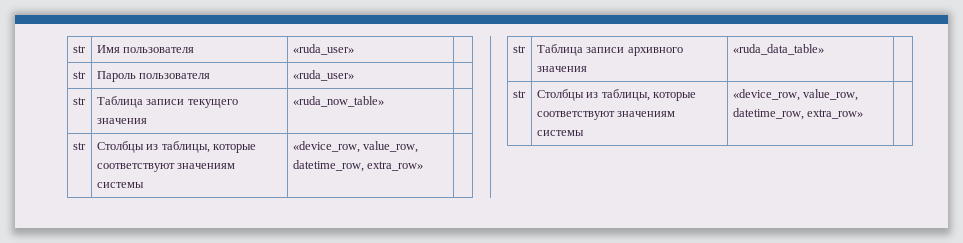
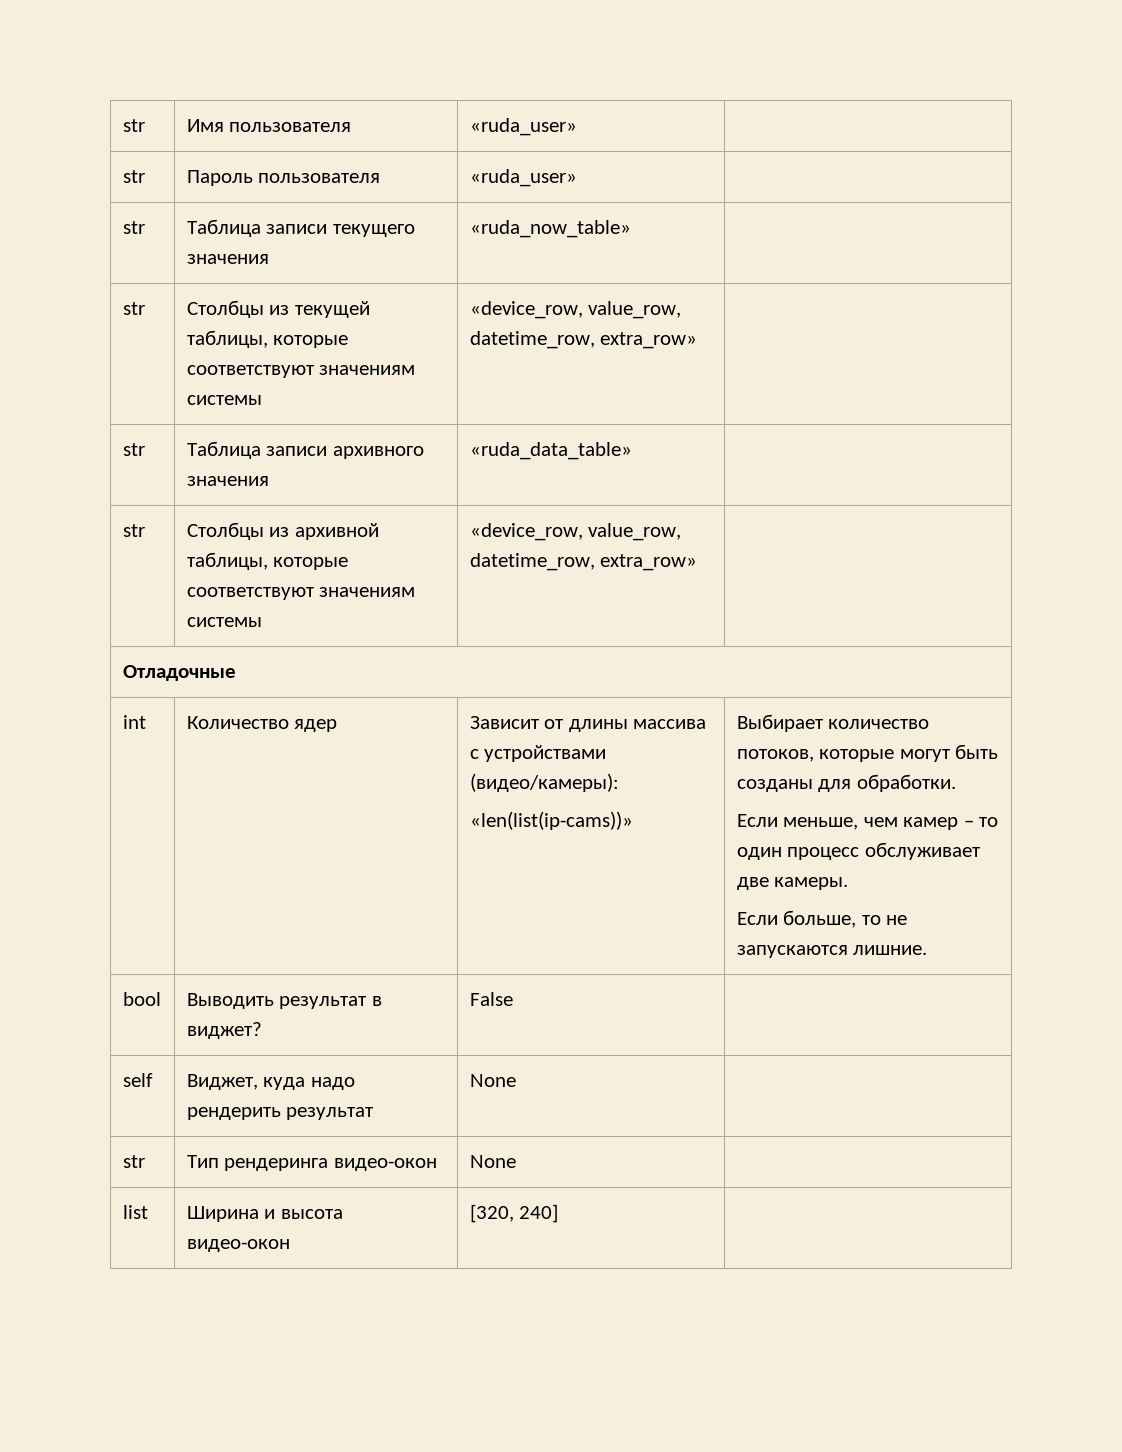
(159, 147) none -> [294,301,370,318] текущей
[601,89,697,101] [536,111,676,120] [536,130,584,136] [732,89,859,101] [732,108,864,120] таблицы, которые соответствуют значениям системы | «device_row, value_row, datetime_row, extra_row» | -> [294,523,379,540] [186,552,349,570] [186,587,416,600] [186,617,262,627] [469,523,682,541] [469,553,698,571] [122,665,236,681] [122,715,146,729] [186,716,338,732] [469,716,707,732] [469,745,607,762] [469,773,619,792] [469,811,633,830] [736,714,930,732] [736,744,999,762] [736,774,956,792] [736,814,999,830] [736,842,980,860] [736,877,849,890] [736,910,908,928] [736,945,928,958] [122,992,161,1006] [186,993,382,1009] [186,1022,262,1039] [469,992,513,1006] [122,1073,153,1087] [186,1074,355,1090] [186,1107,374,1120] [469,1074,516,1087] [122,1155,145,1168] [186,1155,437,1171] [469,1155,516,1168] [122,1205,148,1219] [186,1206,343,1222] [186,1239,290,1252] [469,1204,559,1223] архивной таблицы, которые соответствуют значениям системы | «device_row, value_row, datetime_row, extra_row» | // Отладочные // int | Количество ядер | Зависит от длины массива с устройствами (видео/камеры): // «len(list(ip-cams))» | Выбирает количество потоков, которые могут быть созданы для обработки. // Если меньше, чем камер – то один процесс обслуживает две камеры. // Если больше, то не запускаются лишние. // bool | Выводить результат в виджет? | False | // self | Виджет, куда надо рендерить результат | None | // str | Тип рендеринга видео-окон | None | // list | Ширина и высота видео-окон | [320, 240] |

